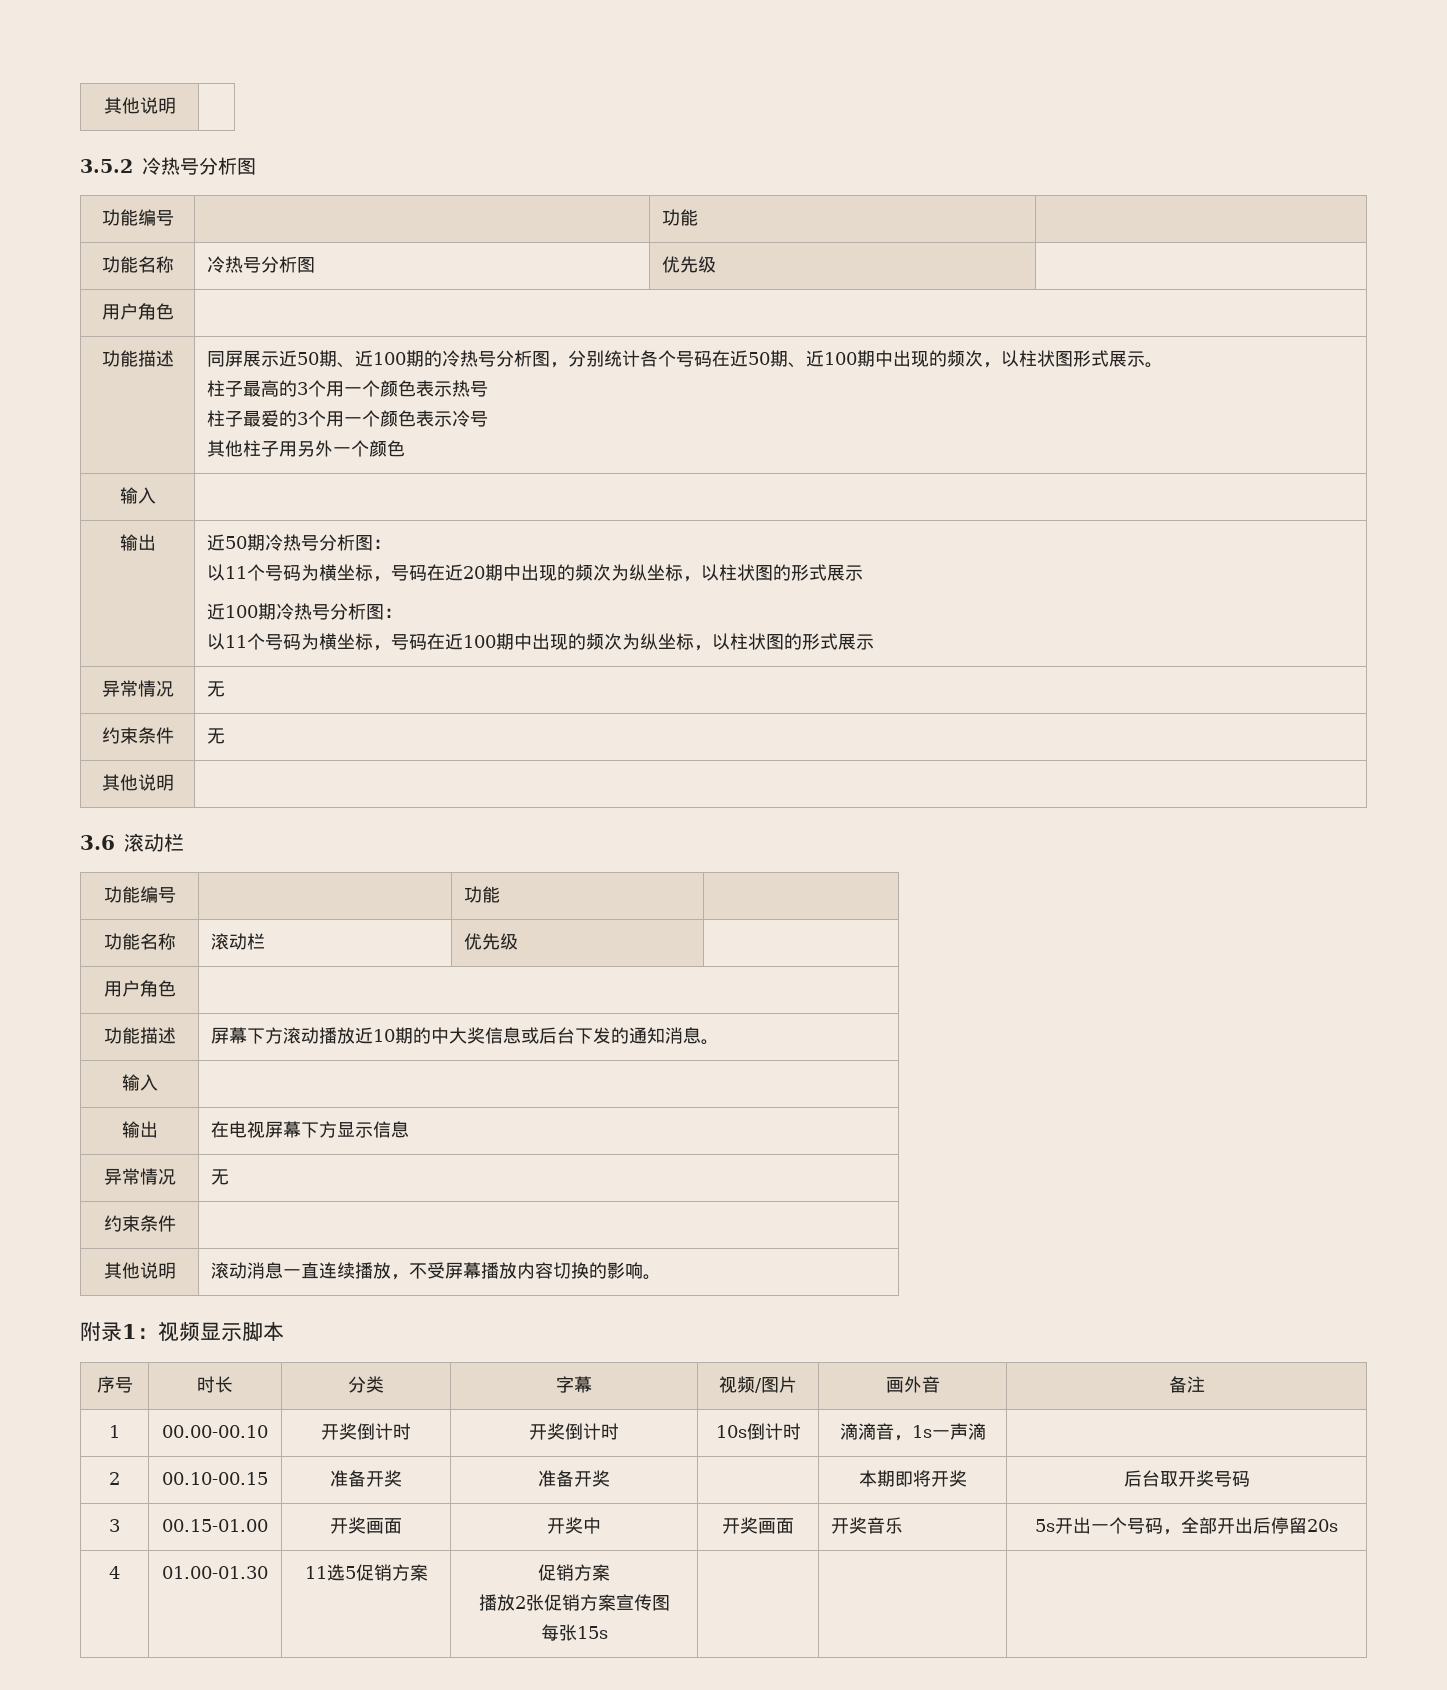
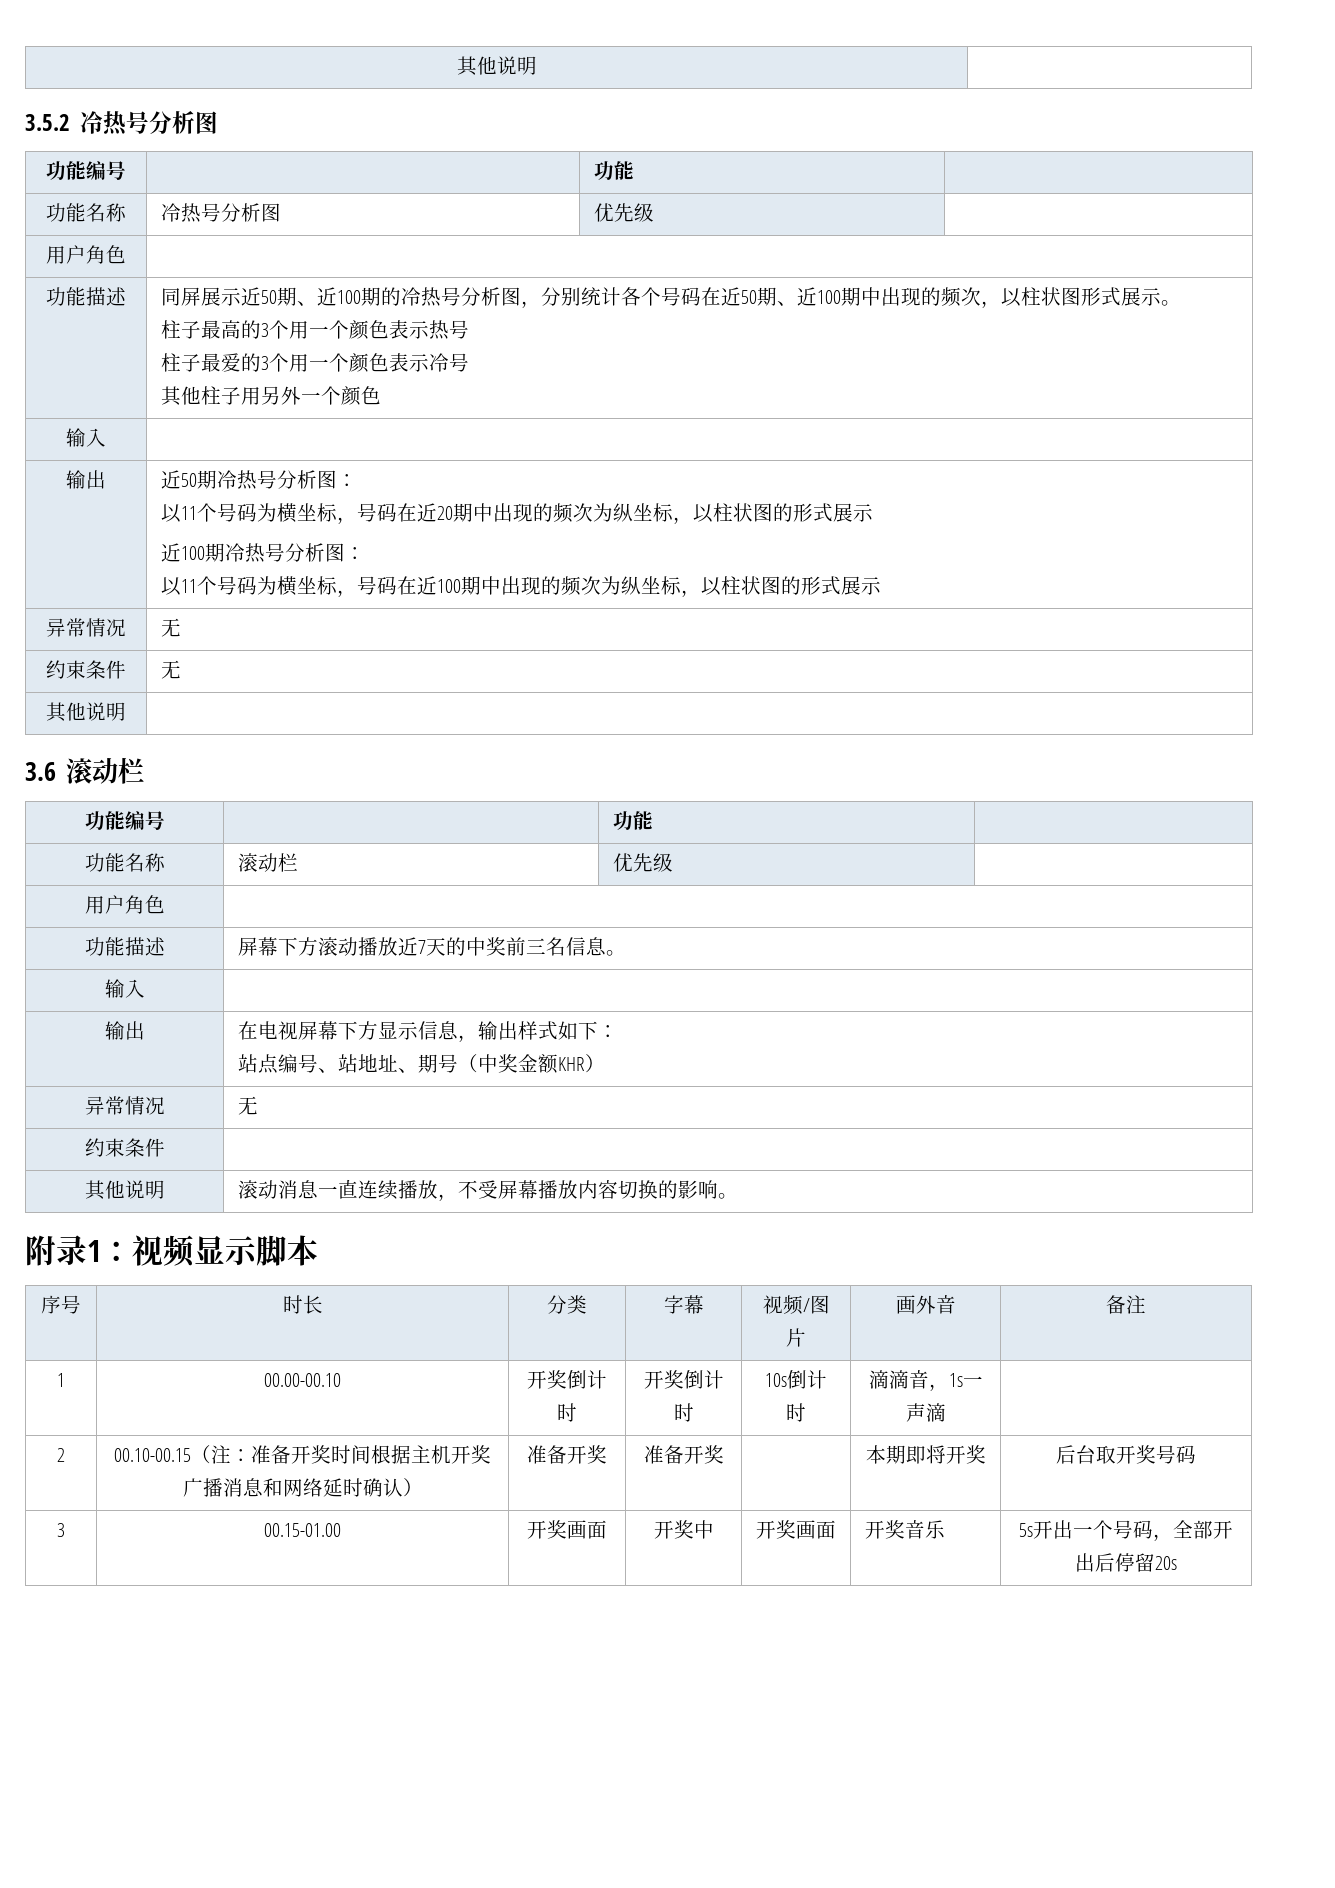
[373,1027,684,1044] 10期的中大奖信息或后台下发的通知消 -> [417,937,586,956] 7天的中奖前三名信
(410, 1129) none -> [457,1021,618,1042] [237,1054,605,1074] ，输出样式如下： // 站点编号、站地址、期号（中奖金额KHR）
(268, 1478) none -> [191,1445,491,1464] [182,1478,423,1497] （注：准备开奖时间根据主机开奖广播消息和网络延时确认）
[109,1566,120,1579] [162,1566,268,1579] [304,1564,428,1581] [538,1564,610,1581] [478,1594,670,1611] [540,1624,608,1641] // 4 | 01.00-01.30 | 11选5促销方案 | 促销方案 // 播放2张促销方案宣传图 // 每张15s | | | -> (1177, 1563) none

